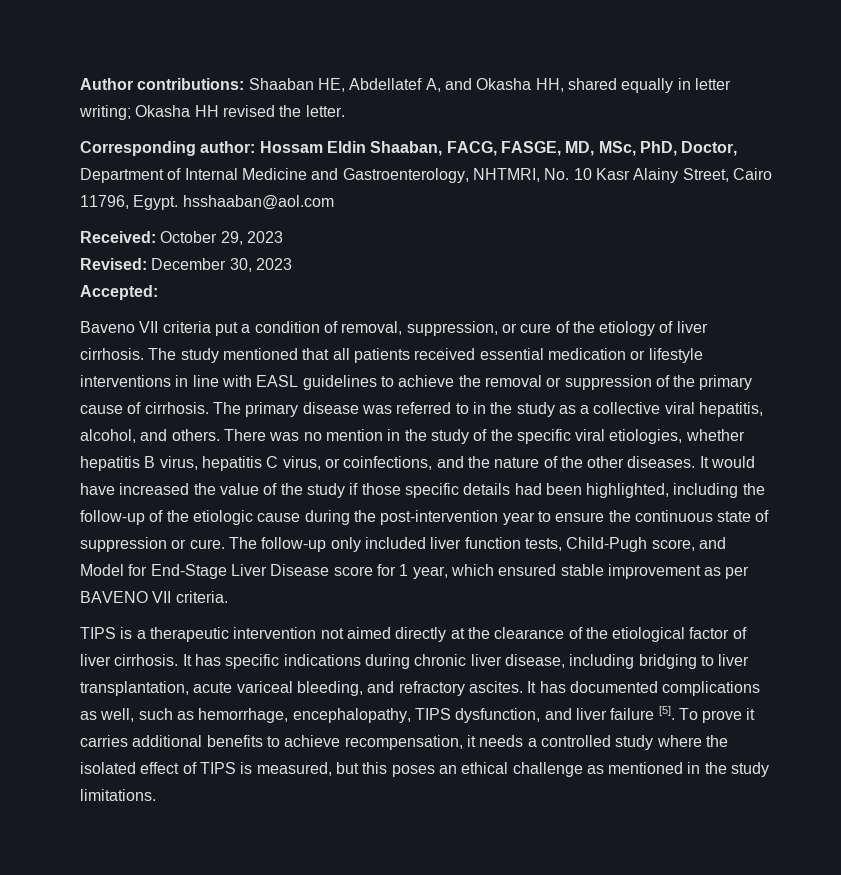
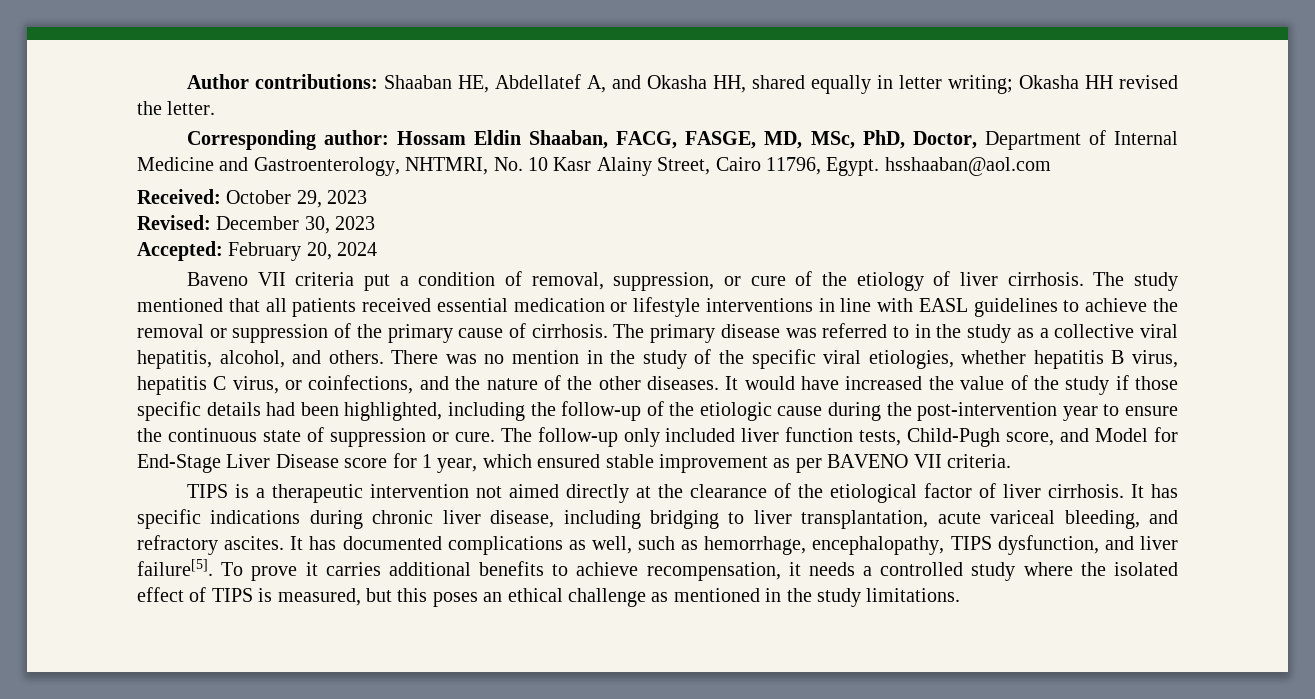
(158, 292) none -> [228,242,378,261] February 20, 2024
[610,706,675,720] failure [5]. -> [137,559,213,576] failure[5].

